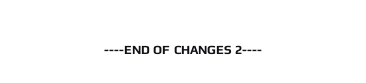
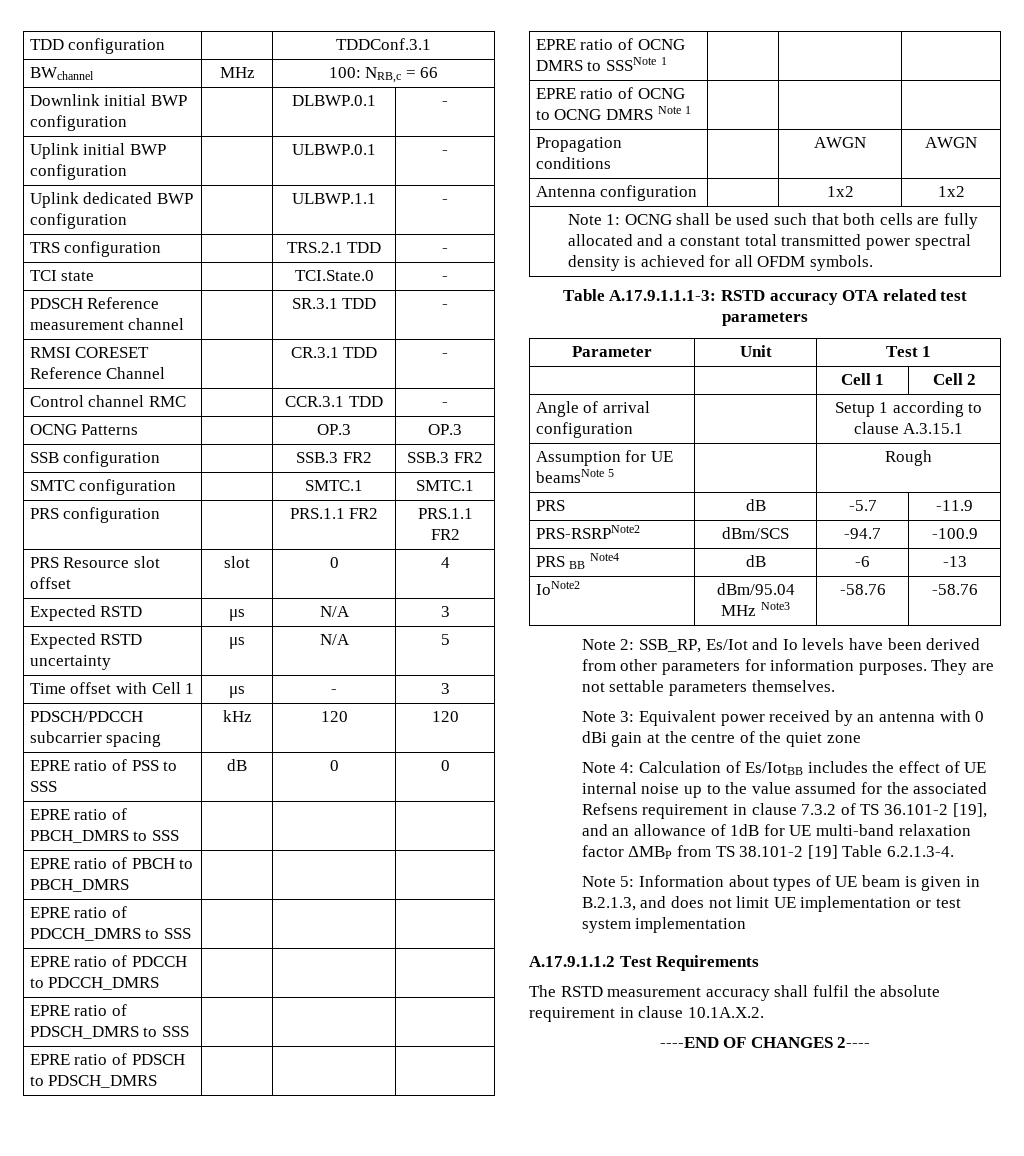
(103, 49) none -> [29,38,166,54] [335,38,431,50] [29,67,94,80] [219,67,255,78] [328,67,439,83] [29,94,188,106] [29,115,127,131] [292,95,376,106] [442,101,448,106] [29,143,167,159] [29,164,127,180] [292,144,376,155] [442,150,448,155] [29,192,194,208] [29,213,127,229] [292,193,376,204] [442,199,448,204] [29,241,162,257] [286,242,382,253] [442,248,448,253] [29,270,95,281] [294,270,374,281] [442,276,448,281] [29,297,160,309] [29,318,185,330] [291,298,377,309] [442,304,448,309] [29,347,150,358] [29,367,166,379] [290,347,378,358] [442,353,448,358] [29,395,187,407] [285,396,383,407] [442,402,448,407] [29,424,139,435] [317,424,351,435] [428,424,462,435] [29,451,161,467] [296,452,372,463] [407,452,483,463] [29,479,177,495] [305,480,363,491] [416,480,474,491] [29,507,161,523] [289,508,379,519] [417,508,473,519] [430,529,460,540] [29,556,161,568] [29,577,71,589] [224,556,250,568] [329,557,339,568] [440,557,450,568] [29,605,143,621] [229,609,245,621] [319,606,350,617] [440,606,450,617] [29,633,143,649] [29,655,111,670] [229,637,245,649] [319,634,350,645] [440,634,450,645] [29,682,195,694] [229,686,245,698] [331,689,337,694] [440,683,450,694] [29,711,143,722] [29,731,162,747] [222,710,252,722] [320,711,348,722] [431,711,459,722] [29,759,178,771] [29,781,57,792] [227,759,247,771] [329,760,339,771] [440,760,450,771] [29,808,128,820] [29,830,180,843] [29,857,194,869] [29,879,129,892] [29,906,128,918] [29,928,192,941] [29,955,187,967] [29,977,160,990] [29,1004,128,1016] [29,1026,190,1039] [29,1053,185,1065] [29,1075,158,1088] [535,38,685,50] [535,57,667,71] [535,87,685,99] [535,106,692,120] [535,137,622,152] [535,157,611,169] [814,137,866,148] [925,137,977,148] [535,185,698,201] [826,186,854,197] [937,186,965,197] [567,213,979,229] [567,234,971,250] [567,255,874,271] [562,289,968,305] [722,312,808,326] [572,346,652,357] [739,345,772,357] [885,346,932,357] [840,373,885,385] [932,373,977,385] [535,401,651,417] [535,422,633,438] [834,401,983,417] [853,422,964,434] [535,450,674,466] [535,469,615,483] [885,450,932,466] [535,500,565,511] [745,499,766,511] [848,500,877,511] [936,500,973,511] [535,525,640,539] [722,527,789,539] [844,528,881,539] [931,528,978,539] [535,556,586,569] [590,553,620,561] [745,555,766,567] [855,556,870,567] [942,556,967,567] [535,581,580,595] [716,583,795,595] [721,602,790,616] [839,584,886,595] [931,584,978,595] [581,638,981,653] [581,659,994,675] [581,680,835,696] [581,710,985,726] [581,731,861,747] [581,761,987,775] [581,782,988,798] [581,803,987,819] [581,824,971,836] [581,845,954,859] [581,875,980,891] [581,896,961,912] [581,917,747,933] [529,955,760,971] [529,985,941,1001] [529,1006,764,1022] TDD configuration | | TDDConf.3.1 // BWchannel | MHz | 100: NRB,c = 66 // Downlink initial BWP configuration | | DLBWP.0.1 | - // Uplink initial BWP configuration | | ULBWP.0.1 | - // Uplink dedicated BWP configuration | | ULBWP.1.1 | - // TRS configuration | | TRS.2.1 TDD | - // TCI state | | TCI.State.0 | - // PDSCH Reference measurement channel | | SR.3.1 TDD | - // RMSI CORESET Reference Channel | | CR.3.1 TDD | - // Control channel RMC | | CCR.3.1 TDD | - // OCNG Patterns | | OP.3 | OP.3 // SSB configuration | | SSB.3 FR2 | SSB.3 FR2 // SMTC configuration | | SMTC.1 | SMTC.1 // PRS configuration | | PRS.1.1 FR2 | PRS.1.1 FR2 // PRS Resource slot offset | slot | 0 | 4 // Expected RSTD | μs | N/A | 3 // Expected RSTD uncertainty | μs | N/A | 5 // Time offset with Cell 1 | μs | - | 3 // PDSCH/PDCCH subcarrier spacing | kHz | 120 | 120 // EPRE ratio of PSS to SSS | dB | 0 | 0 // EPRE ratio of PBCH_DMRS to SSS | | | // EPRE ratio of PBCH to PBCH_DMRS | | | // EPRE ratio of PDCCH_DMRS to SSS | | | // EPRE ratio of PDCCH to PDCCH_DMRS | | | // EPRE ratio of PDSCH_DMRS to SSS | | | // EPRE ratio of PDSCH to PDSCH_DMRS | | | // EPRE ratio of OCNG DMRS to SSSNote 1 | | | // EPRE ratio of OCNG to OCNG DMRS Note 1 | | | // Propagation conditions | | AWGN | AWGN // Antenna configuration | | 1x2 | 1x2 // Note 1: OCNG shall be used such that both cells are fully allocated and a constant total transmitted power spectral density is achieved for all OFDM symbols. // Table A.17.9.1.1.1-3: RSTD accuracy OTA related test parameters // Parameter | Unit | Test 1 // | | Cell 1 | Cell 2 // Angle of arrival configuration | | Setup 1 according to clause A.3.15.1 // Assumption for UE beamsNote 5 | | Rough // PRS | dB | -5.7 | -11.9 // PRS-RSRPNote2 | dBm/SCS | -94.7 | -100.9 // PRS BB Note4 | dB | -6 | -13 // IoNote2 | dBm/95.04 MHz Note3 | -58.76 | -58.76 // Note 2: SSB_RP, Es/Iot and Io levels have been derived from other parameters for information purposes. They are not settable parameters themselves. // Note 3: Equivalent power received by an antenna with 0 dBi gain at the centre of the quiet zone // Note 4: Calculation of Es/IotBB includes the effect of UE internal noise up to the value assumed for the associated Refsens requirement in clause 7.3.2 of TS 36.101-2 [19], and an allowance of 1dB for UE multi-band relaxation factor ΔMBP from TS 38.101-2 [19] Table 6.2.1.3-4. // Note 5: Information about types of UE beam is given in B.2.1.3, and does not limit UE implementation or test system implementation // A.17.9.1.1.2 Test Requirements // The RSTD measurement accuracy shall fulfil the absolute requirement in clause 10.1A.X.2. //

